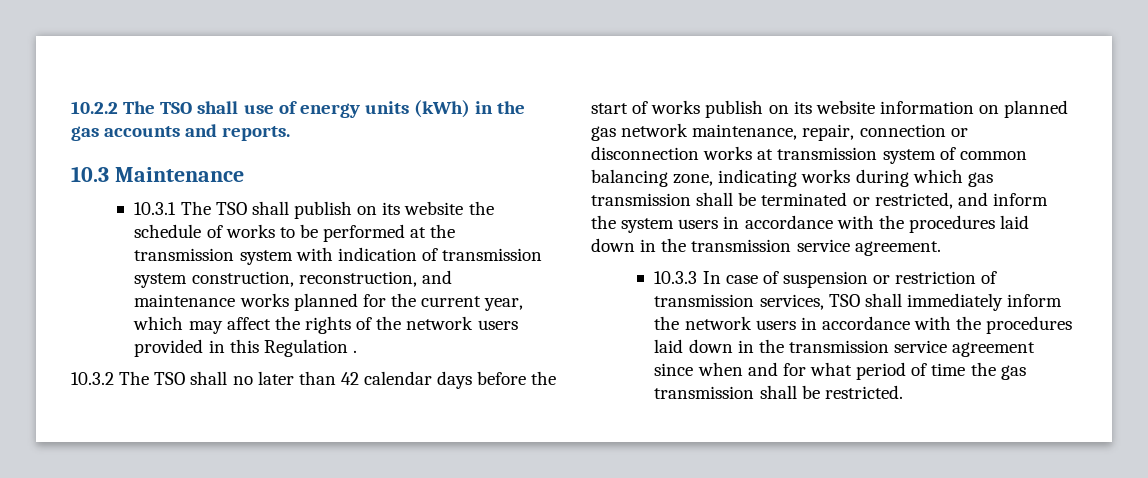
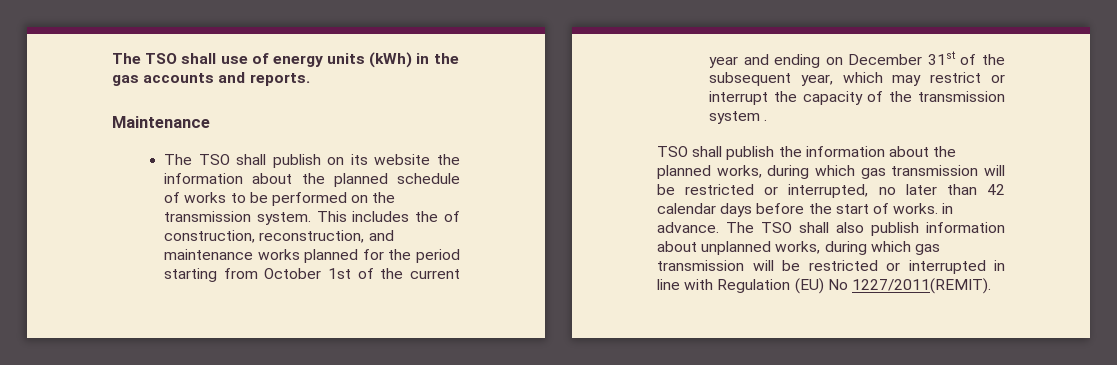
[71,101,118,114] 10.2.2 -> (112, 58) none
[71,166,109,182] 10.3 -> (310, 79) none
[134,202,177,215] 10.3.1 -> (210, 122) none
(494, 208) none -> [164,173,388,187] information about the planned
[410,224,456,238] [134,247,543,265] [134,273,188,288] at the transmission system with indication of transmission system -> [351,192,396,203] [164,211,460,225] on the transmission system. This includes the of
[421,296,524,311] [133,316,518,334] [134,339,358,357] [71,371,228,385] current year, which may affect the rights of the network users provided in this Regulation . // 10.3.2 The TSO shall -> [416,249,460,263] [164,268,460,282] [709,51,1005,68] [709,72,1005,86] [709,91,1005,105] [709,111,768,124] [657,146,957,160] [657,165,1005,179] [657,184,869,198] period starting from October 1st of the current year and ending on December 31st of the subsequent year, which may restrict or interrupt the capacity of the transmission system . // TSO shall publish the information about the planned works, during which gas transmission will be restricted or interrupted,
[651,100,1069,118] [591,123,968,141] [591,146,1027,164] [591,169,993,187] [591,192,1048,209] [591,215,1030,233] [591,238,941,256] [654,271,998,288] [654,293,1063,311] [654,316,1073,334] [654,339,1036,357] [654,362,1026,380] [654,385,903,399] works publish on its website information on planned gas network maintenance, repair, connection or disconnection works at transmission system of common balancing zone, indicating works during which gas transmission shall be terminated or restricted, and inform the system users in accordance with the procedures laid down in the transmission service agreement. // 10.3.3 In case of suspension or restriction of transmission services, TSO shall immediately inform the network users in accordance with the procedures laid down in the transmission service agreement since when and for what period of time the gas transmission shall be restricted. -> [893,203,954,214] [657,222,1005,236] [657,241,940,255] [657,260,1005,274] [657,278,991,294] works. in advance. The TSO shall also publish information about unplanned works, during which gas transmission will be restricted or interrupted in line with Regulation (EU) No 1227/2011(REMIT).

